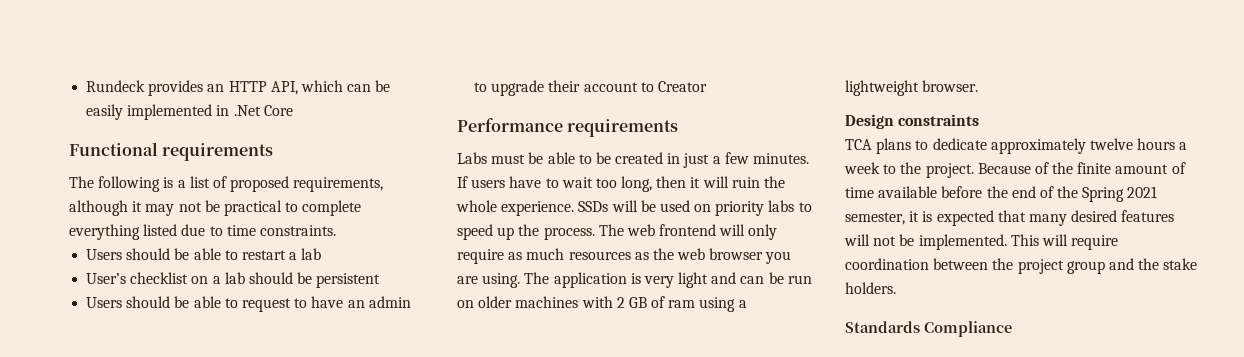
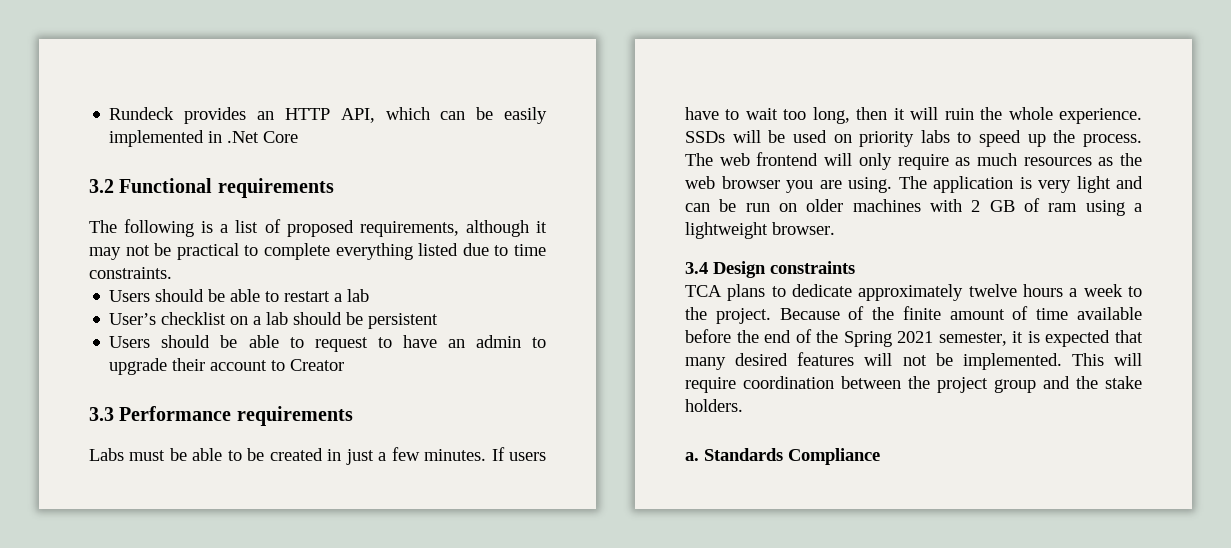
(293, 110) none -> [89,179,114,193] 3.2
(707, 86) none -> [89,407,114,421] 3.3
(979, 86) none -> [685,262,708,274] 3.4
(896, 288) none -> [685,452,699,461] a.

